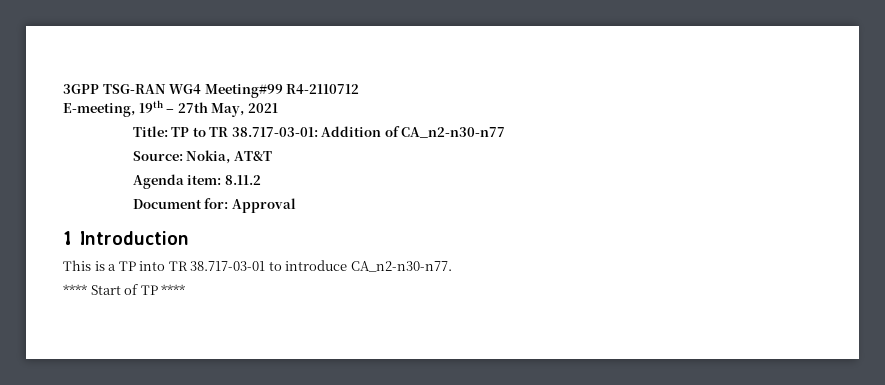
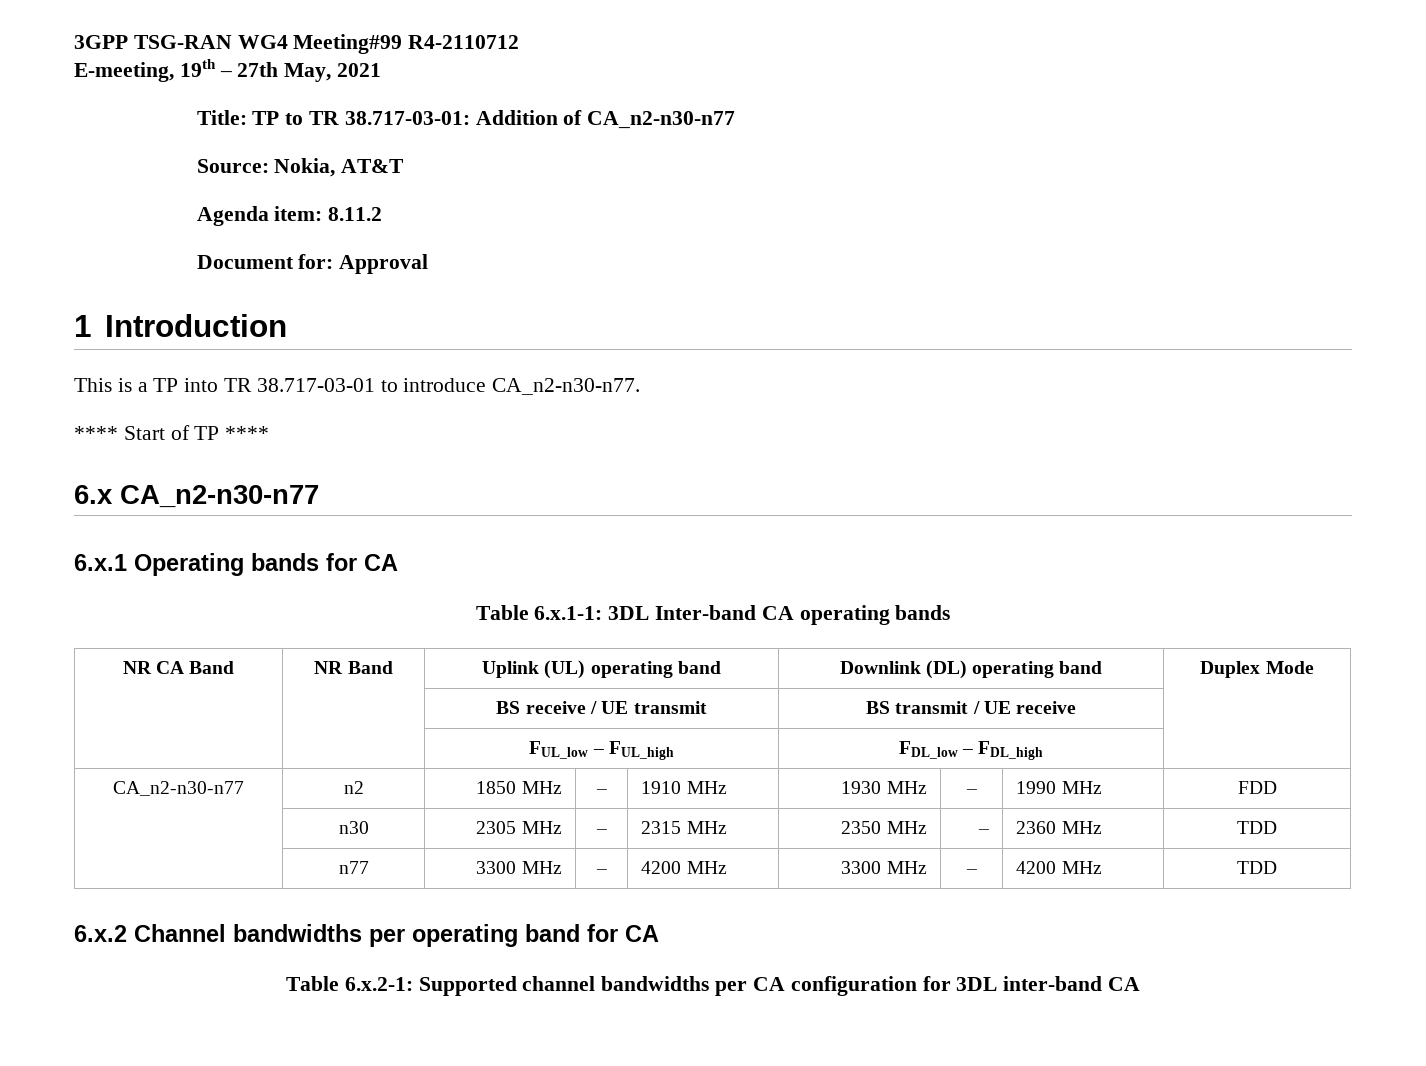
(186, 289) none -> [74,485,319,508] [74,553,398,576] [475,605,951,625] [122,661,235,674] [314,661,393,674] [482,660,721,679] [839,660,1103,679] [1200,661,1314,678] [496,701,707,714] [865,701,1077,714] [529,741,674,760] [898,741,1044,760] [113,781,244,796] [343,781,364,794] [476,781,562,794] [595,789,607,794] [641,781,727,794] [841,781,927,794] [965,789,977,794] [1016,781,1102,794] [1237,781,1277,794] [338,821,369,834] [476,821,562,834] [595,829,607,834] [641,821,727,834] [841,821,927,834] [977,829,989,834] [1016,821,1102,834] [1237,821,1277,834] [338,861,369,874] [476,861,562,874] [595,869,607,874] [641,861,727,874] [841,861,927,874] [965,869,977,874] [1016,861,1102,874] [1237,861,1277,874] [74,924,659,947] [286,976,1140,996] // 6.x CA_n2-n30-n77 // 6.x.1 Operating bands for CA // Table 6.x.1-1: 3DL Inter-band CA operating bands // NR CA Band | NR Band | Uplink (UL) operating band | Downlink (DL) operating band | Duplex Mode // | | BS receive / UE transmit | BS transmit / UE receive | // | | FUL_low – FUL_high | FDL_low – FDL_high | // CA_n2-n30-n77 | n2 | 1850 MHz | – | 1910 MHz | 1930 MHz | – | 1990 MHz | FDD // | n30 | 2305 MHz | – | 2315 MHz | 2350 MHz | – | 2360 MHz | TDD // | n77 | 3300 MHz | – | 4200 MHz | 3300 MHz | – | 4200 MHz | TDD // 6.x.2 Channel bandwidths per operating band for CA // Table 6.x.2-1: Supported channel bandwidths per CA configuration for 3DL inter-band CA

